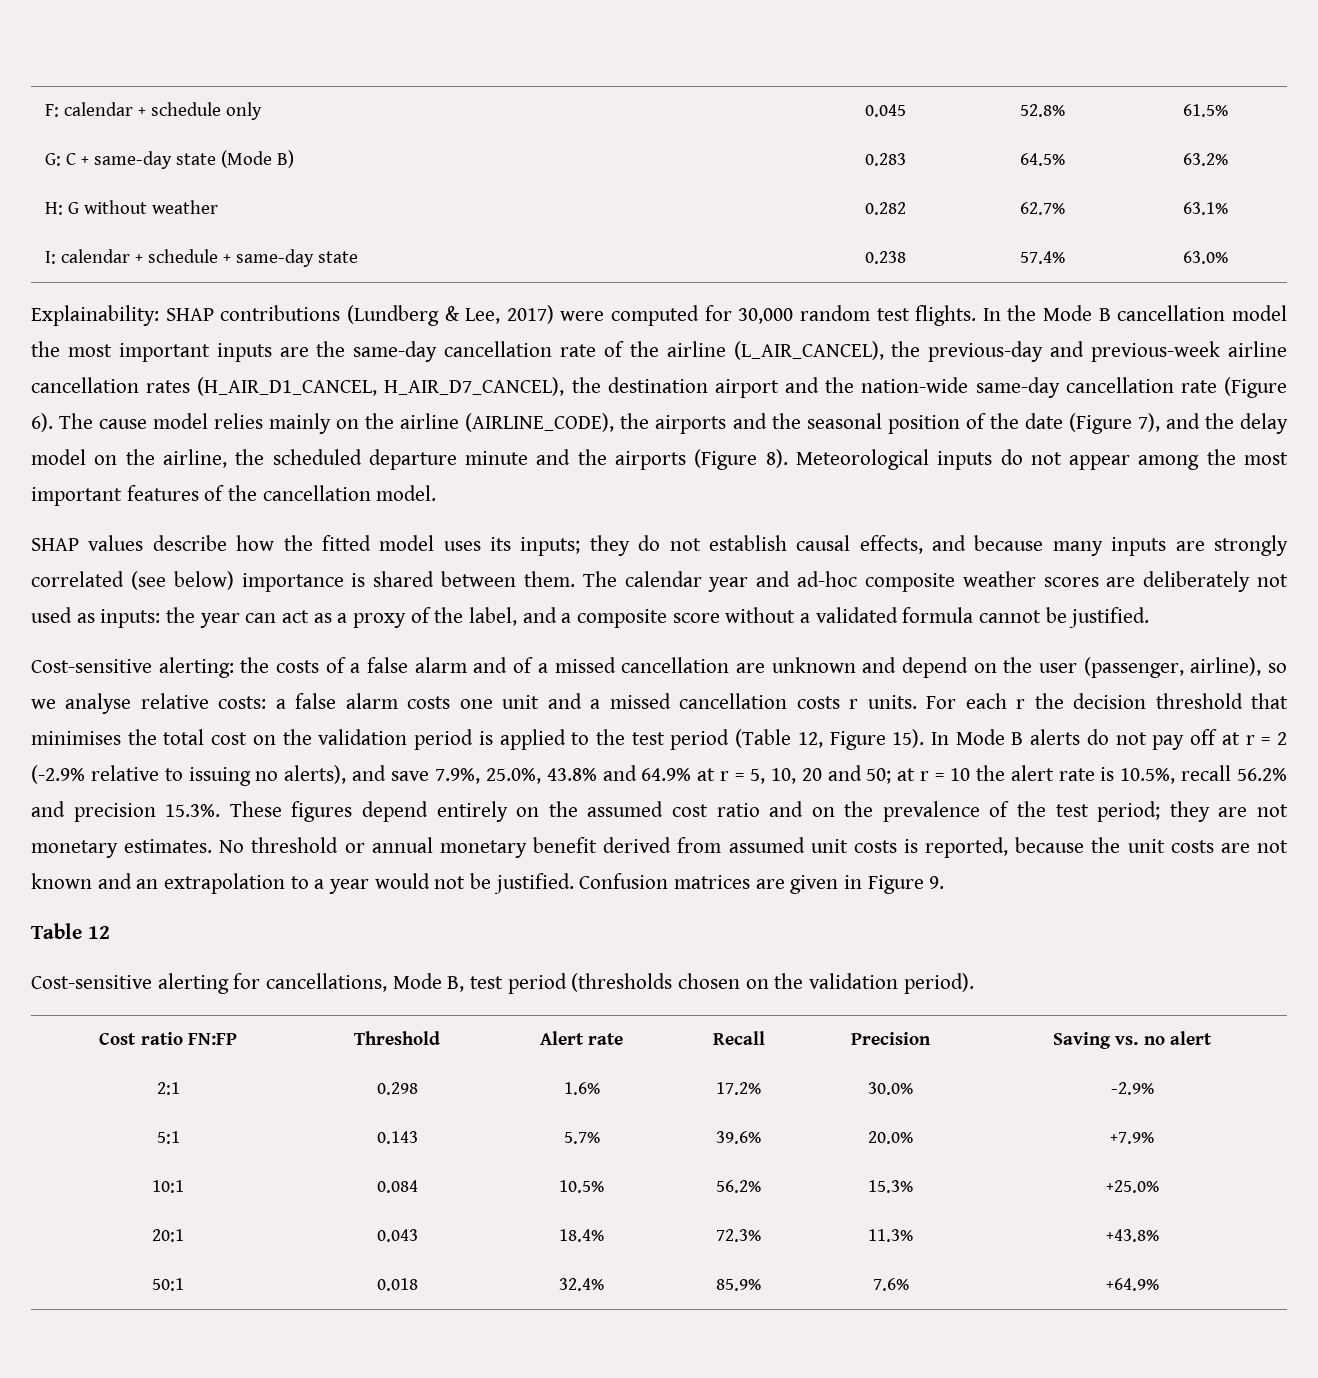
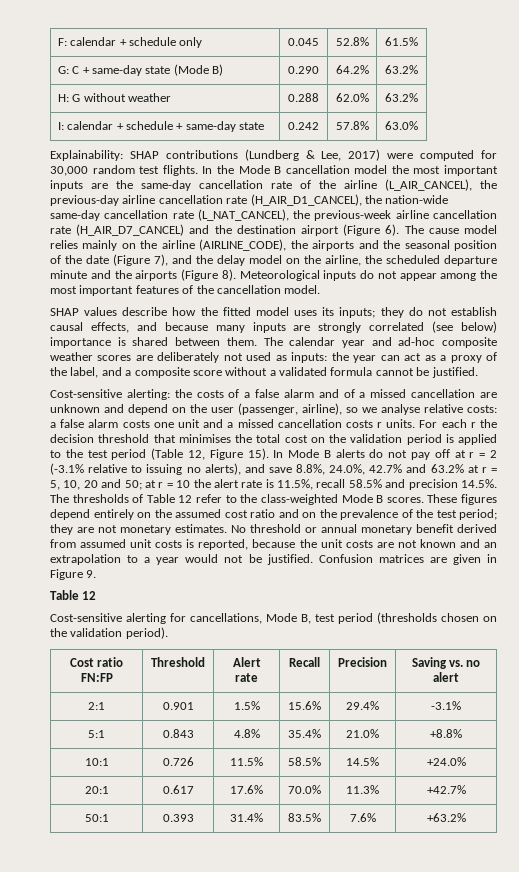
[864,153,906,166] [1020,153,1065,166] 0.283 | 64.5% -> [288,66,319,74] [335,65,369,74] 0.290 | 64.2%
[864,202,906,215] [1020,202,1065,215] [1182,202,1228,215] 0.282 | 62.7% | 63.1% -> [288,93,319,102] [335,93,369,102] [385,93,418,102] 0.288 | 62.0% | 63.2%
[864,251,906,264] [1020,251,1065,264] 0.238 | 57.4% -> [288,122,319,130] [335,121,369,130] 0.242 | 57.8%
[1050,341,1287,362] [31,377,820,398] and previous-week airline cancellation rates (H_AIR_D1_CANCEL, H_AIR_D7_CANCEL), the destination airport and -> [122,194,362,206] airline cancellation rate (H_AIR_D1_CANCEL),
(1217, 386) none -> [197,209,497,221] [50,224,339,236] (L_NAT_CANCEL), the previous-week airline cancellation rate (H_AIR_D7_CANCEL) and the destination airport
[31,765,85,784] (-2.9% -> [50,463,84,475] (-3.1%
[434,765,692,784] 7.9%, 25.0%, 43.8% and 64.9% -> [296,464,464,475] 8.8%, 24.0%, 42.7% and 63.2%
[1120,765,1287,784] [31,801,221,822] 10.5%, recall 56.2% and precision 15.3%. -> [277,479,498,490] [50,494,424,505] 11.5%, recall 58.5% and precision 14.5%. The thresholds of Table 12 refer to the class-weighted Mode B scores.
[376,1082,418,1095] [563,1082,600,1095] [716,1082,761,1095] [868,1082,913,1095] [1110,1082,1154,1095] [156,1131,180,1144] [376,1131,418,1144] [563,1132,600,1144] [716,1131,761,1144] [868,1131,913,1144] [1110,1132,1154,1144] [152,1180,184,1193] [376,1180,418,1193] [559,1180,604,1193] [716,1180,761,1193] [868,1180,913,1193] [1105,1180,1159,1193] [152,1229,184,1242] [376,1229,418,1242] [559,1229,604,1242] [716,1229,761,1242] 0.298 | 1.6% | 17.2% | 30.0% | -2.9% // 5:1 | 0.143 | 5.7% | 39.6% | 20.0% | +7.9% // 10:1 | 0.084 | 10.5% | 56.2% | 15.3% | +25.0% // 20:1 | 0.043 | 18.4% | 72.3% -> [162,702,194,710] [233,701,260,710] [288,701,321,710] [346,701,379,710] [431,701,461,710] [88,730,105,738] [162,729,194,738] [233,729,260,738] [288,729,321,738] [346,729,379,738] [430,729,462,738] [84,758,109,766] [162,757,194,766] [230,757,263,766] [288,757,321,766] [346,757,379,766] [426,757,466,766] [84,786,109,794] [162,785,194,794] [230,785,263,794] [288,785,321,794] 0.901 | 1.5% | 15.6% | 29.4% | -3.1% // 5:1 | 0.843 | 4.8% | 35.4% | 21.0% | +8.8% // 10:1 | 0.726 | 11.5% | 58.5% | 14.5% | +24.0% // 20:1 | 0.617 | 17.6% | 70.0%
[1105,1229,1159,1242] +43.8% -> [426,785,466,794] +42.7%
[376,1278,418,1291] [559,1278,604,1291] [716,1279,761,1291] 0.018 | 32.4% | 85.9% -> [162,814,194,822] [230,813,263,822] [288,813,321,822] 0.393 | 31.4% | 83.5%
[1105,1278,1159,1291] +64.9% -> [426,813,466,822] +63.2%

